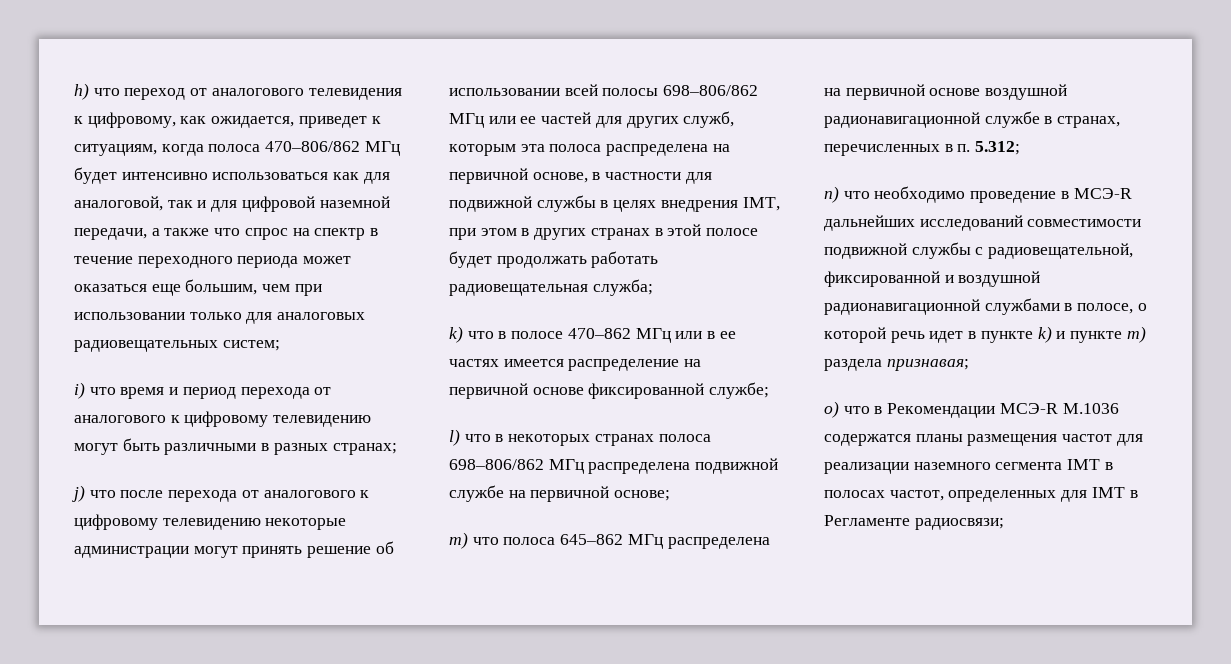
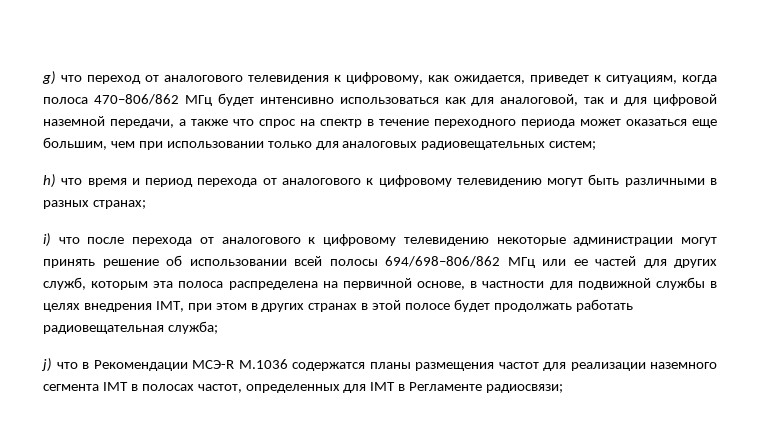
[74,83,89,100] h) -> [42,71,56,85] g)
[74,382,85,399] i) -> [43,174,56,188] h)
[72,485,85,502] j) -> [43,233,51,247] i)
[663,85,759,96] 698–806/862 -> [385,256,500,267] 694/698–806/862
[449,326,736,343] [449,359,702,371] [449,382,770,399] [449,429,711,446] [449,458,779,474] [449,485,671,502] [449,532,770,549] [824,84,1068,100] [824,111,1121,128] [824,141,1021,156] [824,186,1132,203] [824,215,1142,231] [824,242,1134,259] [824,271,1041,287] [824,298,1147,315] [824,326,1146,343] [824,359,969,371] [824,401,839,418] k) что в полосе 470–862 МГц или в ее частях имеется распределение на первичной основе фиксированной службе; // l) что в некоторых странах полоса 698–806/862 МГц распределена подвижной службе на первичной основе; // m) что полоса 645–862 МГц распределена на первичной основе воздушной радионавигационной службе в странах, перечисленных в п. 5.312; // n) что необходимо проведение в МСЭ-R дальнейших исследований совместимости подвижной службы с радиовещательной, фиксированной и воздушной радионавигационной службами в полосе, о которой речь идет в пункте k) и пункте m) раздела признавая; // o) -> [41,358,52,372] j)

